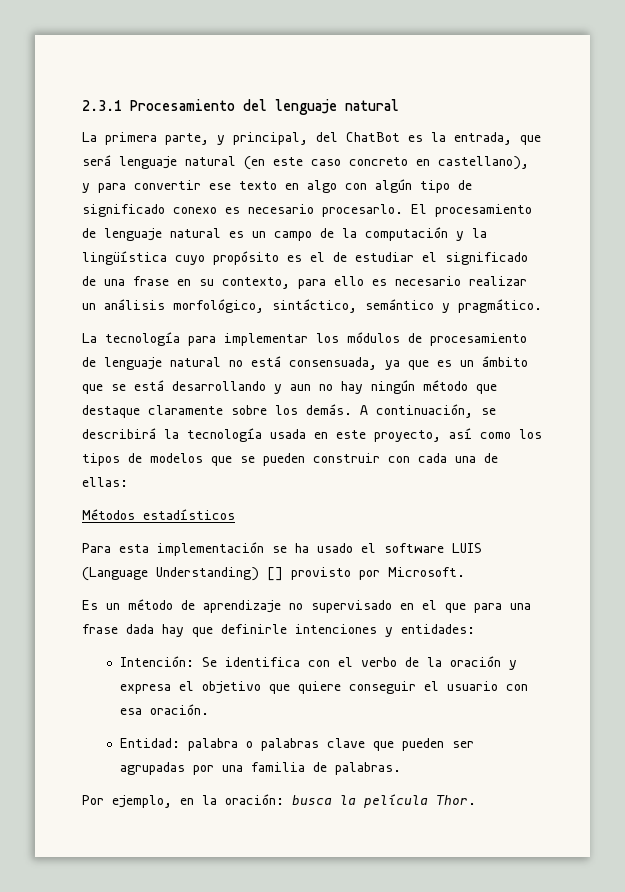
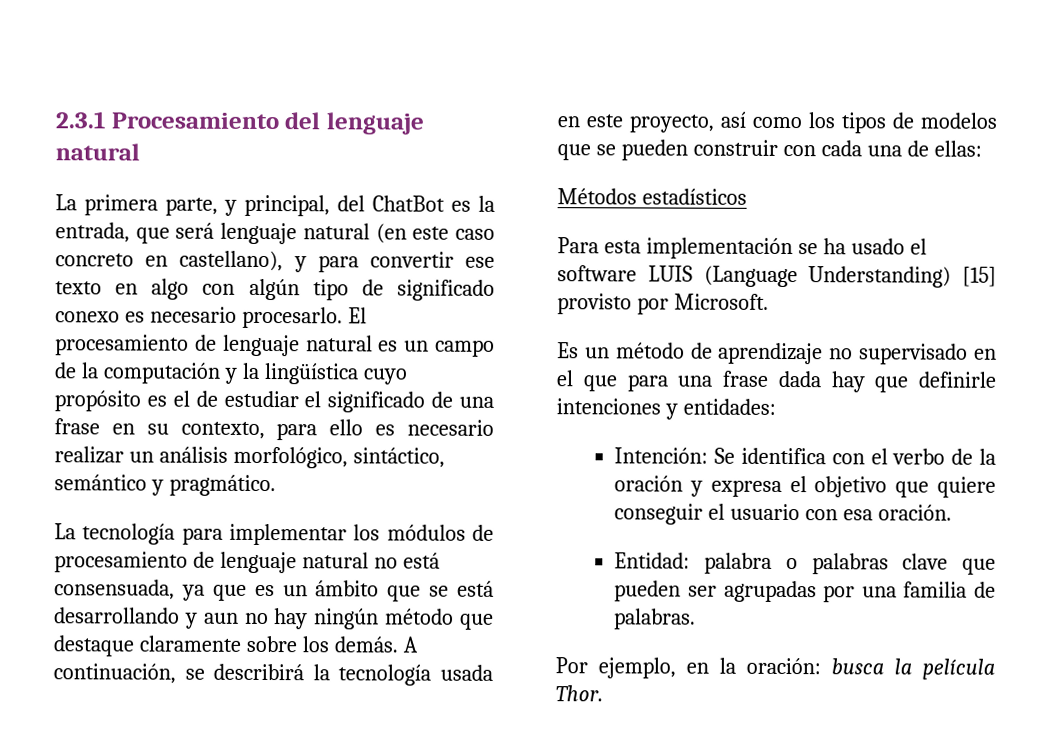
[267,567,283,581] [] -> [962,266,997,287] [15]

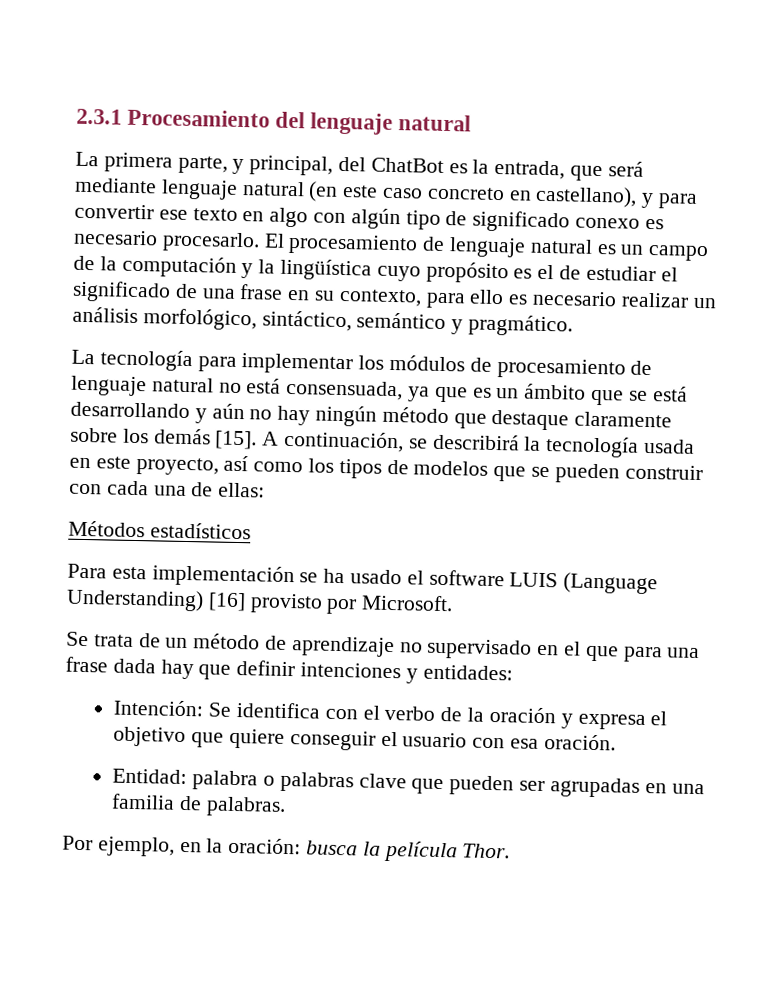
(215, 230) none -> [74,177,157,194] mediante
[203,612,239,624] aun -> [211,403,245,420] aún
[333,636,398,653] demás. -> [153,428,258,450] demás [15].
[962,266,997,287] [15] -> [207,592,246,612] [16]
[557,342,579,359] Es -> [66,631,161,648] Se trata de
[918,371,996,388] definirle -> [236,660,296,677] definir
[823,585,856,603] por -> [644,782,667,794] en

